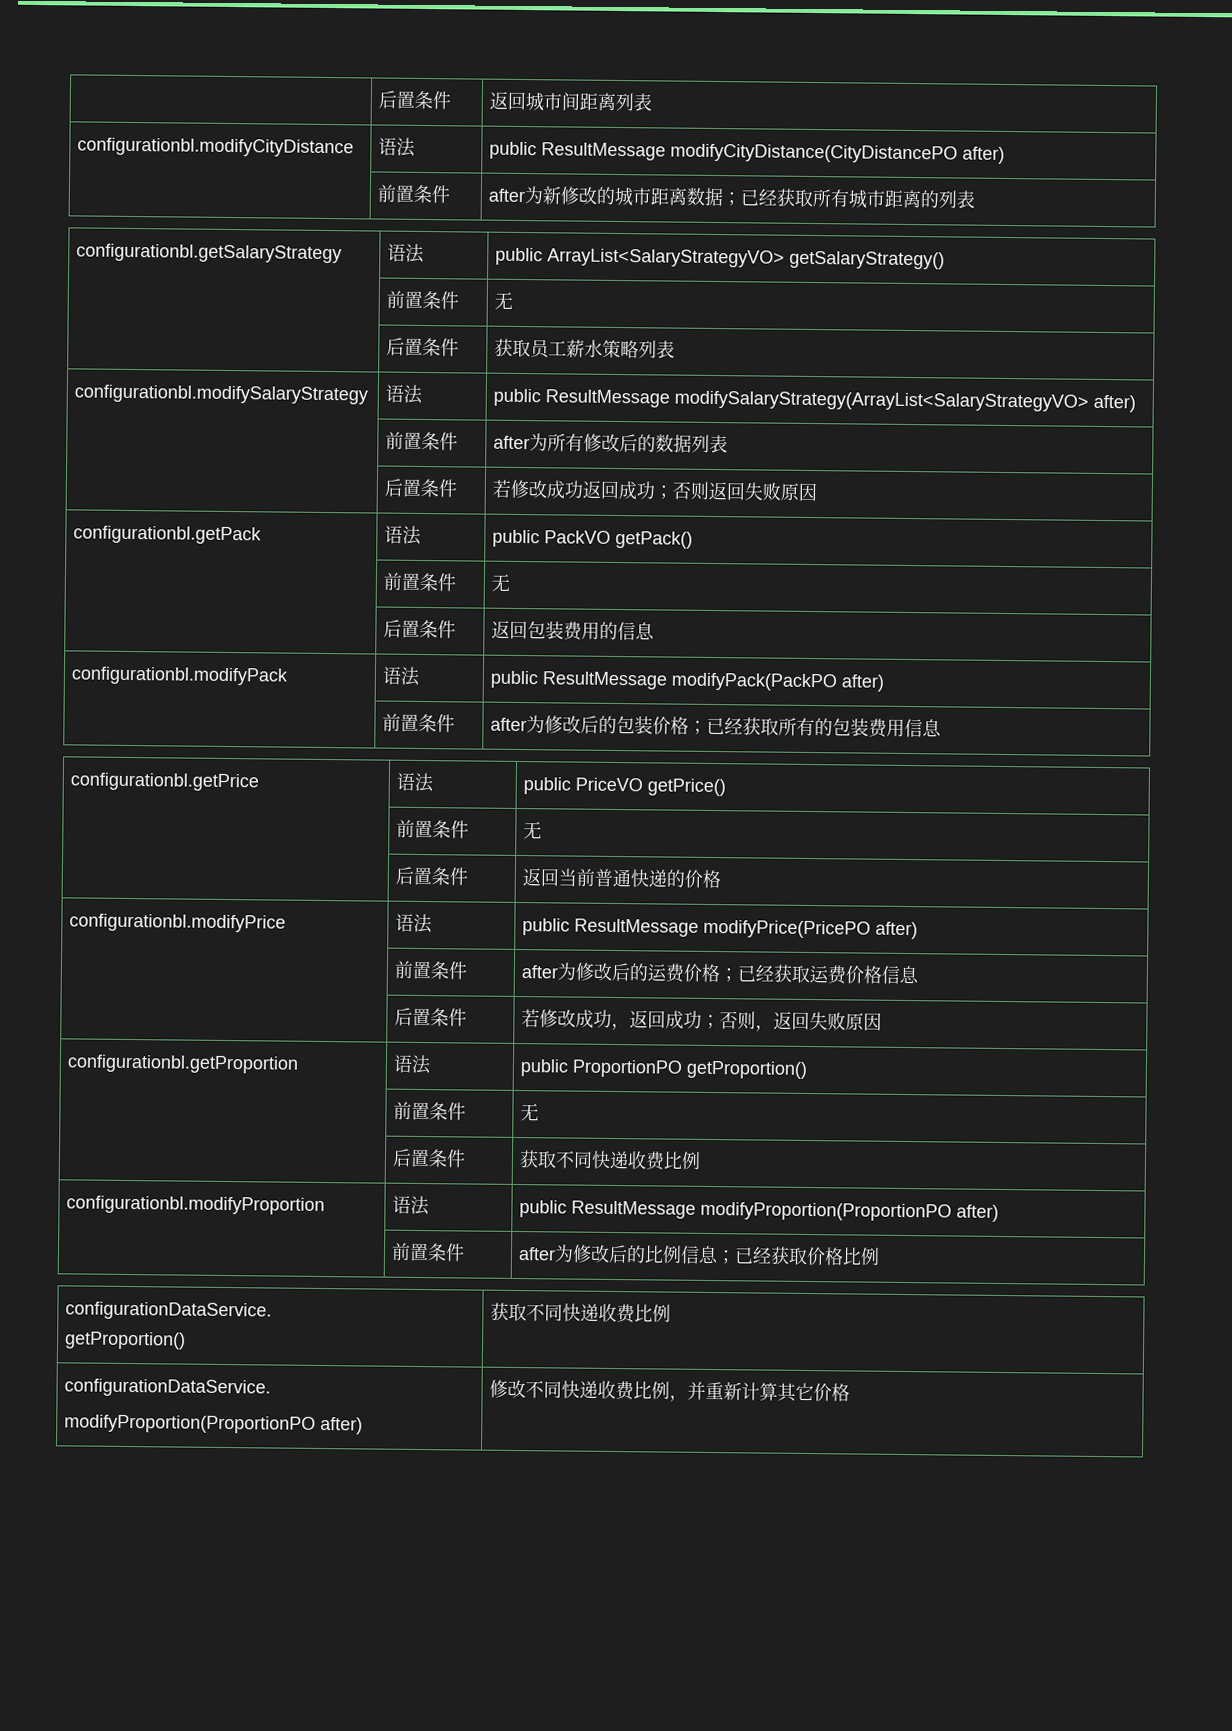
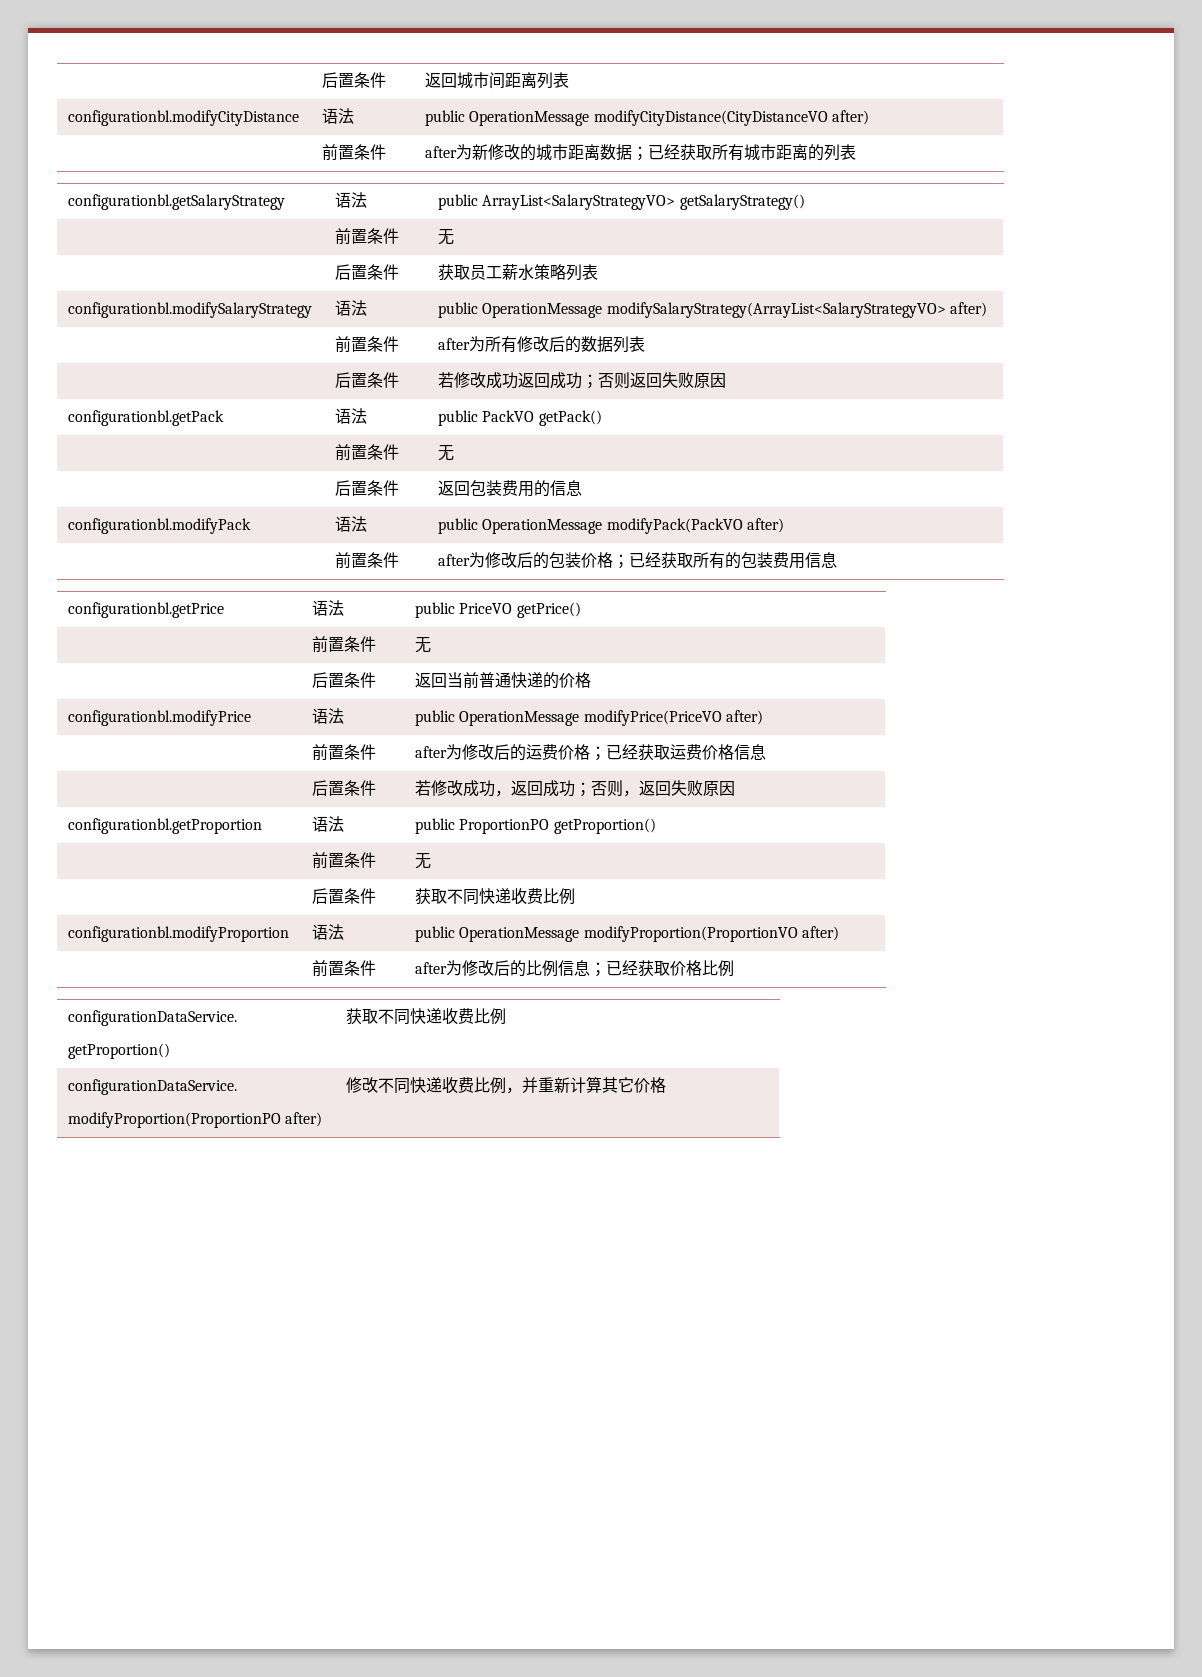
[540,142,958,164] ResultMessage modifyCityDistance(CityDistancePO -> [469,110,828,126] OperationMessage modifyCityDistance(CityDistanceVO
[544,389,670,408] ResultMessage -> [482,303,603,318] OperationMessage
[541,671,837,692] ResultMessage modifyPack(PackPO -> [482,518,743,534] OperationMessage modifyPack(PackVO
[573,918,871,939] ResultMessage modifyPrice(PricePO -> [459,710,722,726] OperationMessage modifyPrice(PriceVO
[570,1200,952,1222] ResultMessage modifyProportion(ProportionPO -> [459,926,798,942] OperationMessage modifyProportion(ProportionVO

